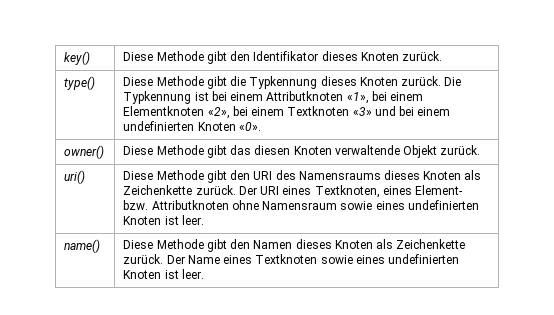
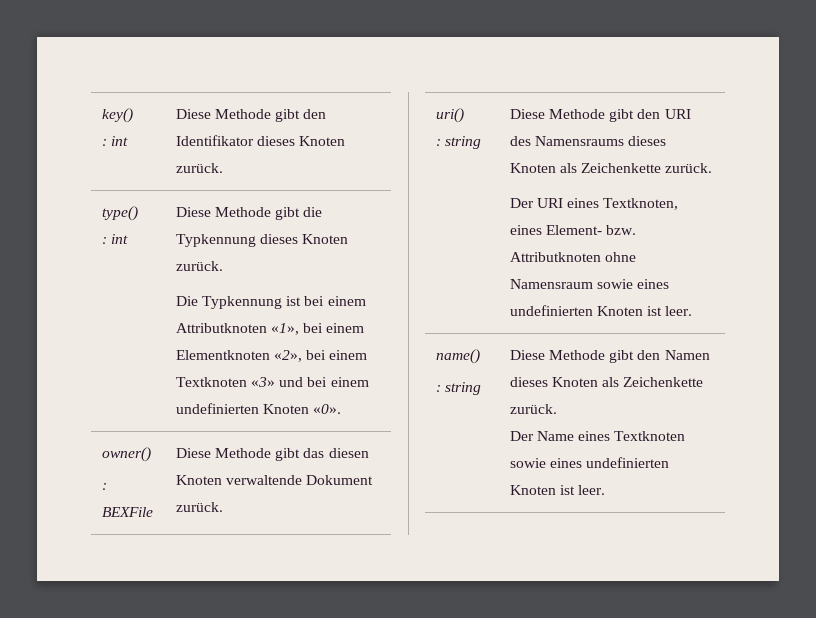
(91, 58) none -> [101,136,129,146] // : int
(96, 83) none -> [101,234,129,244] // : int
(441, 81) none -> (223, 266) //
(105, 152) none -> [101,483,107,490] [101,507,153,517] // : BEXFile
[402,145,437,158] Objekt -> [306,475,374,485] Dokument
(86, 177) none -> [435,136,482,149] // : string
(236, 190) none -> (713, 168) //
(101, 246) none -> [435,382,482,395] // : string
(164, 259) none -> (557, 409) //

